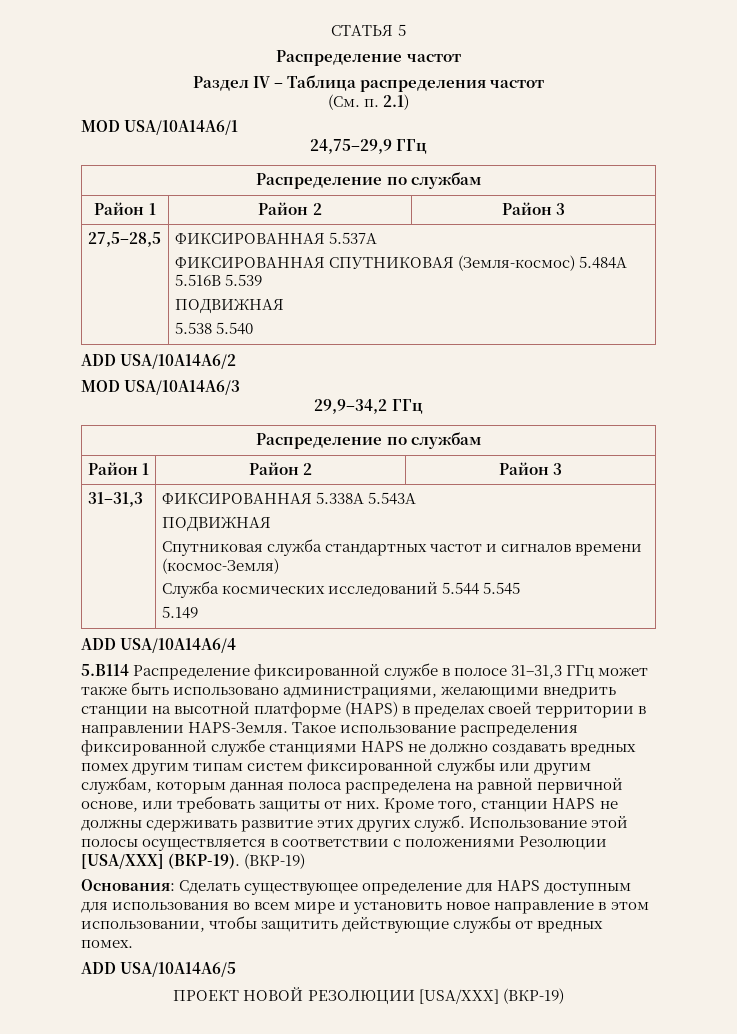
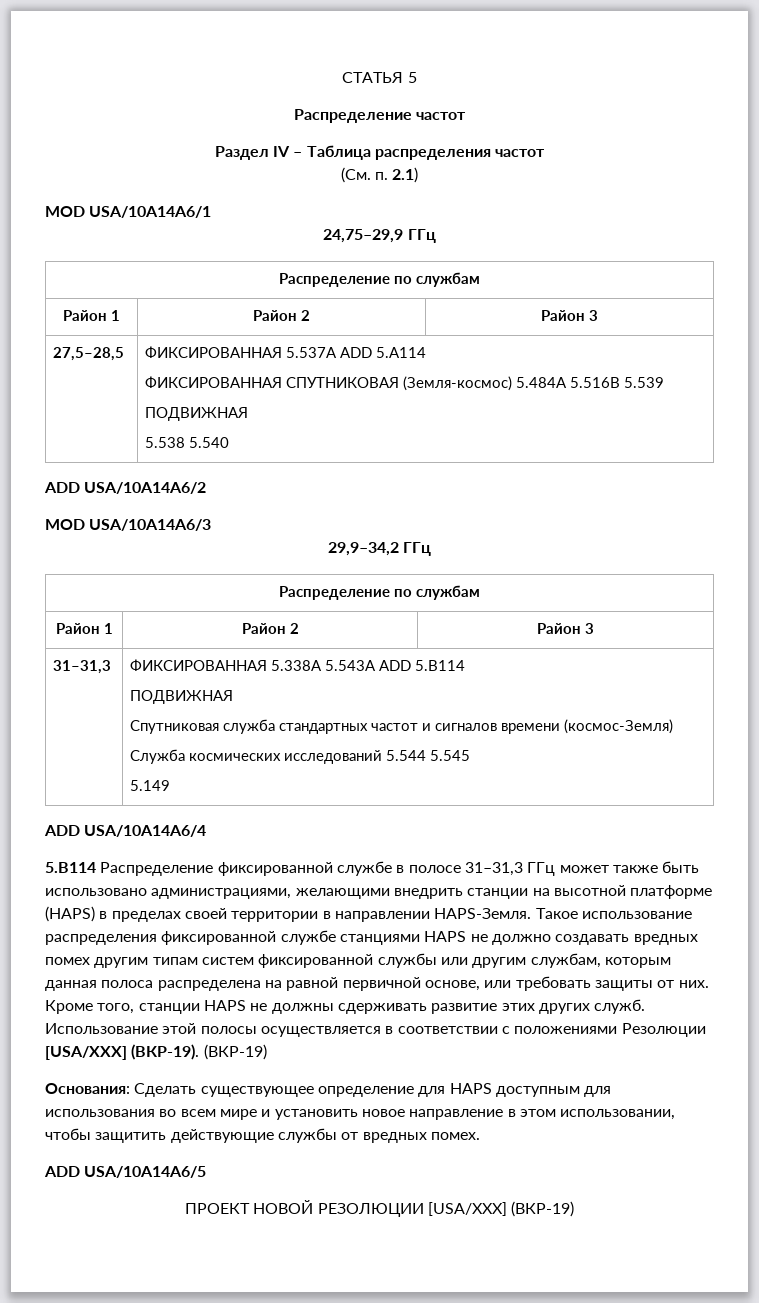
(377, 238) none -> [339,347,426,358] ADD 5.A114
(416, 498) none -> [378,660,465,671] ADD 5.B114

